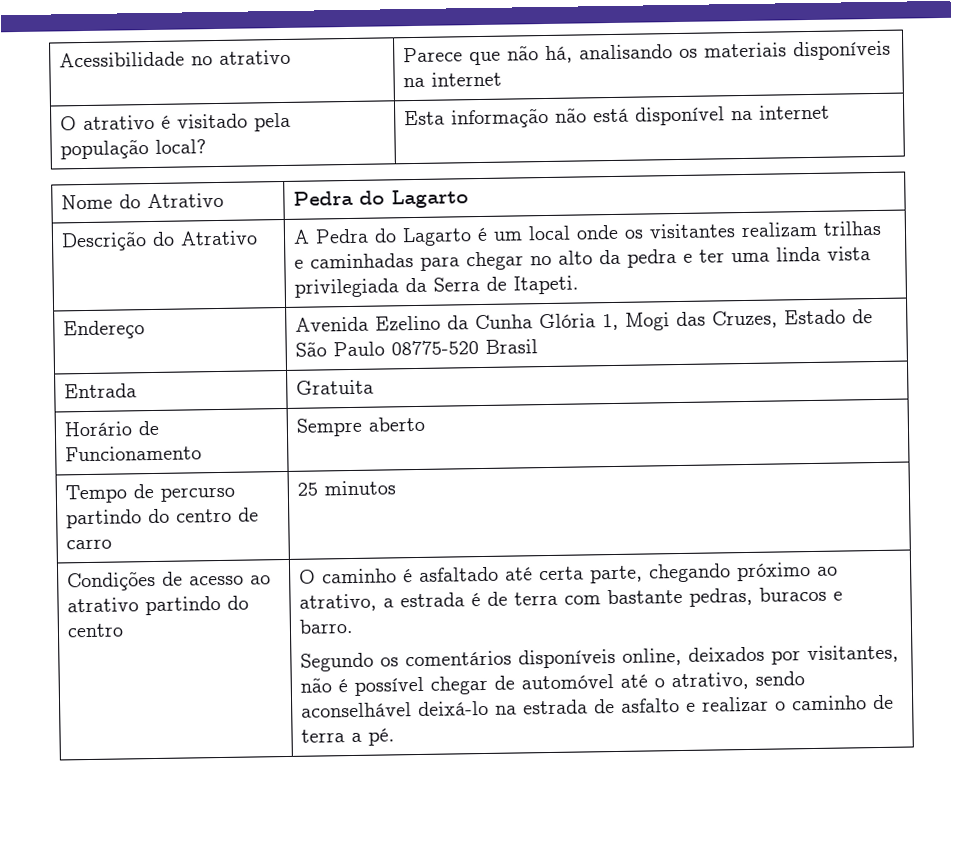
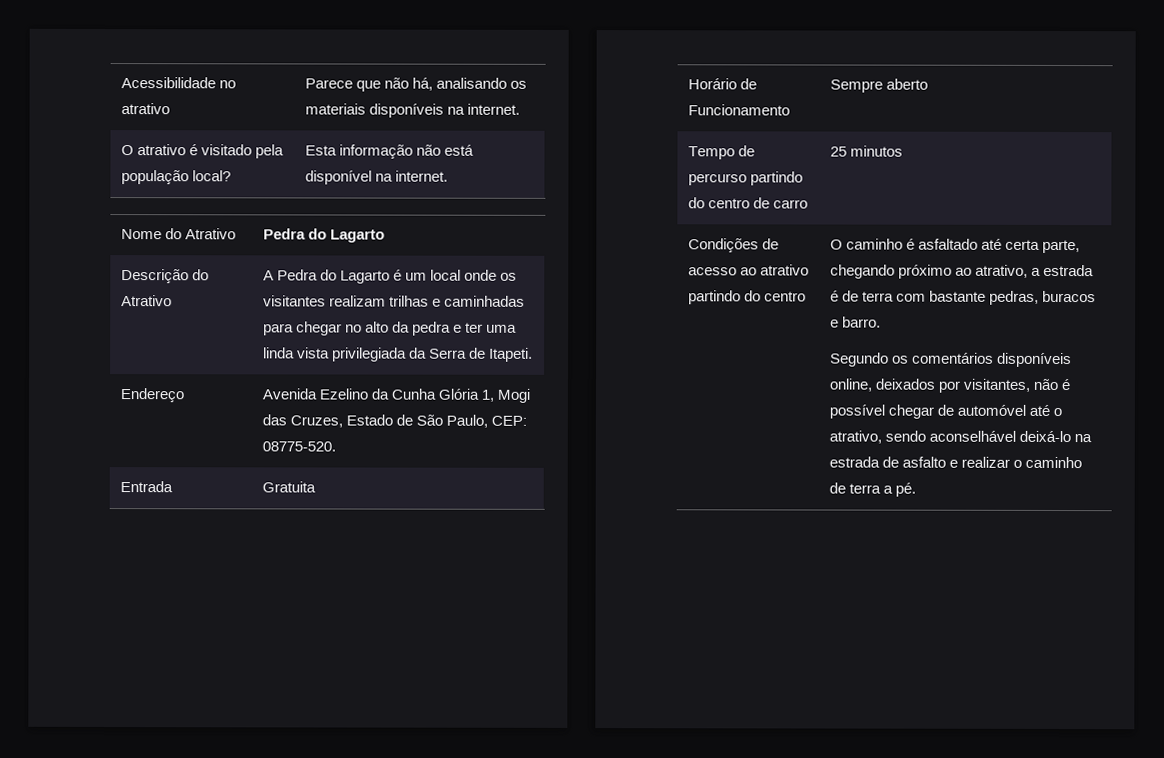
[431,71,503,87] internet -> [466,103,520,115] internet.
[759,104,831,120] internet -> [394,170,448,182] internet.
[333,339,539,357] Paulo 08775-520 Brasil -> [445,414,527,428] [261,441,336,452] Paulo, CEP: 08775-520.

